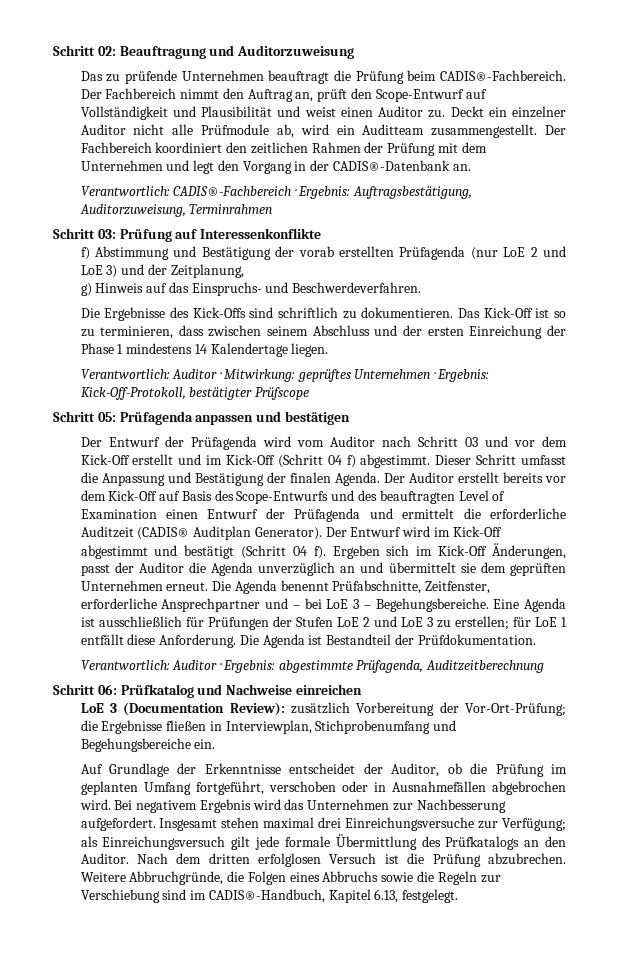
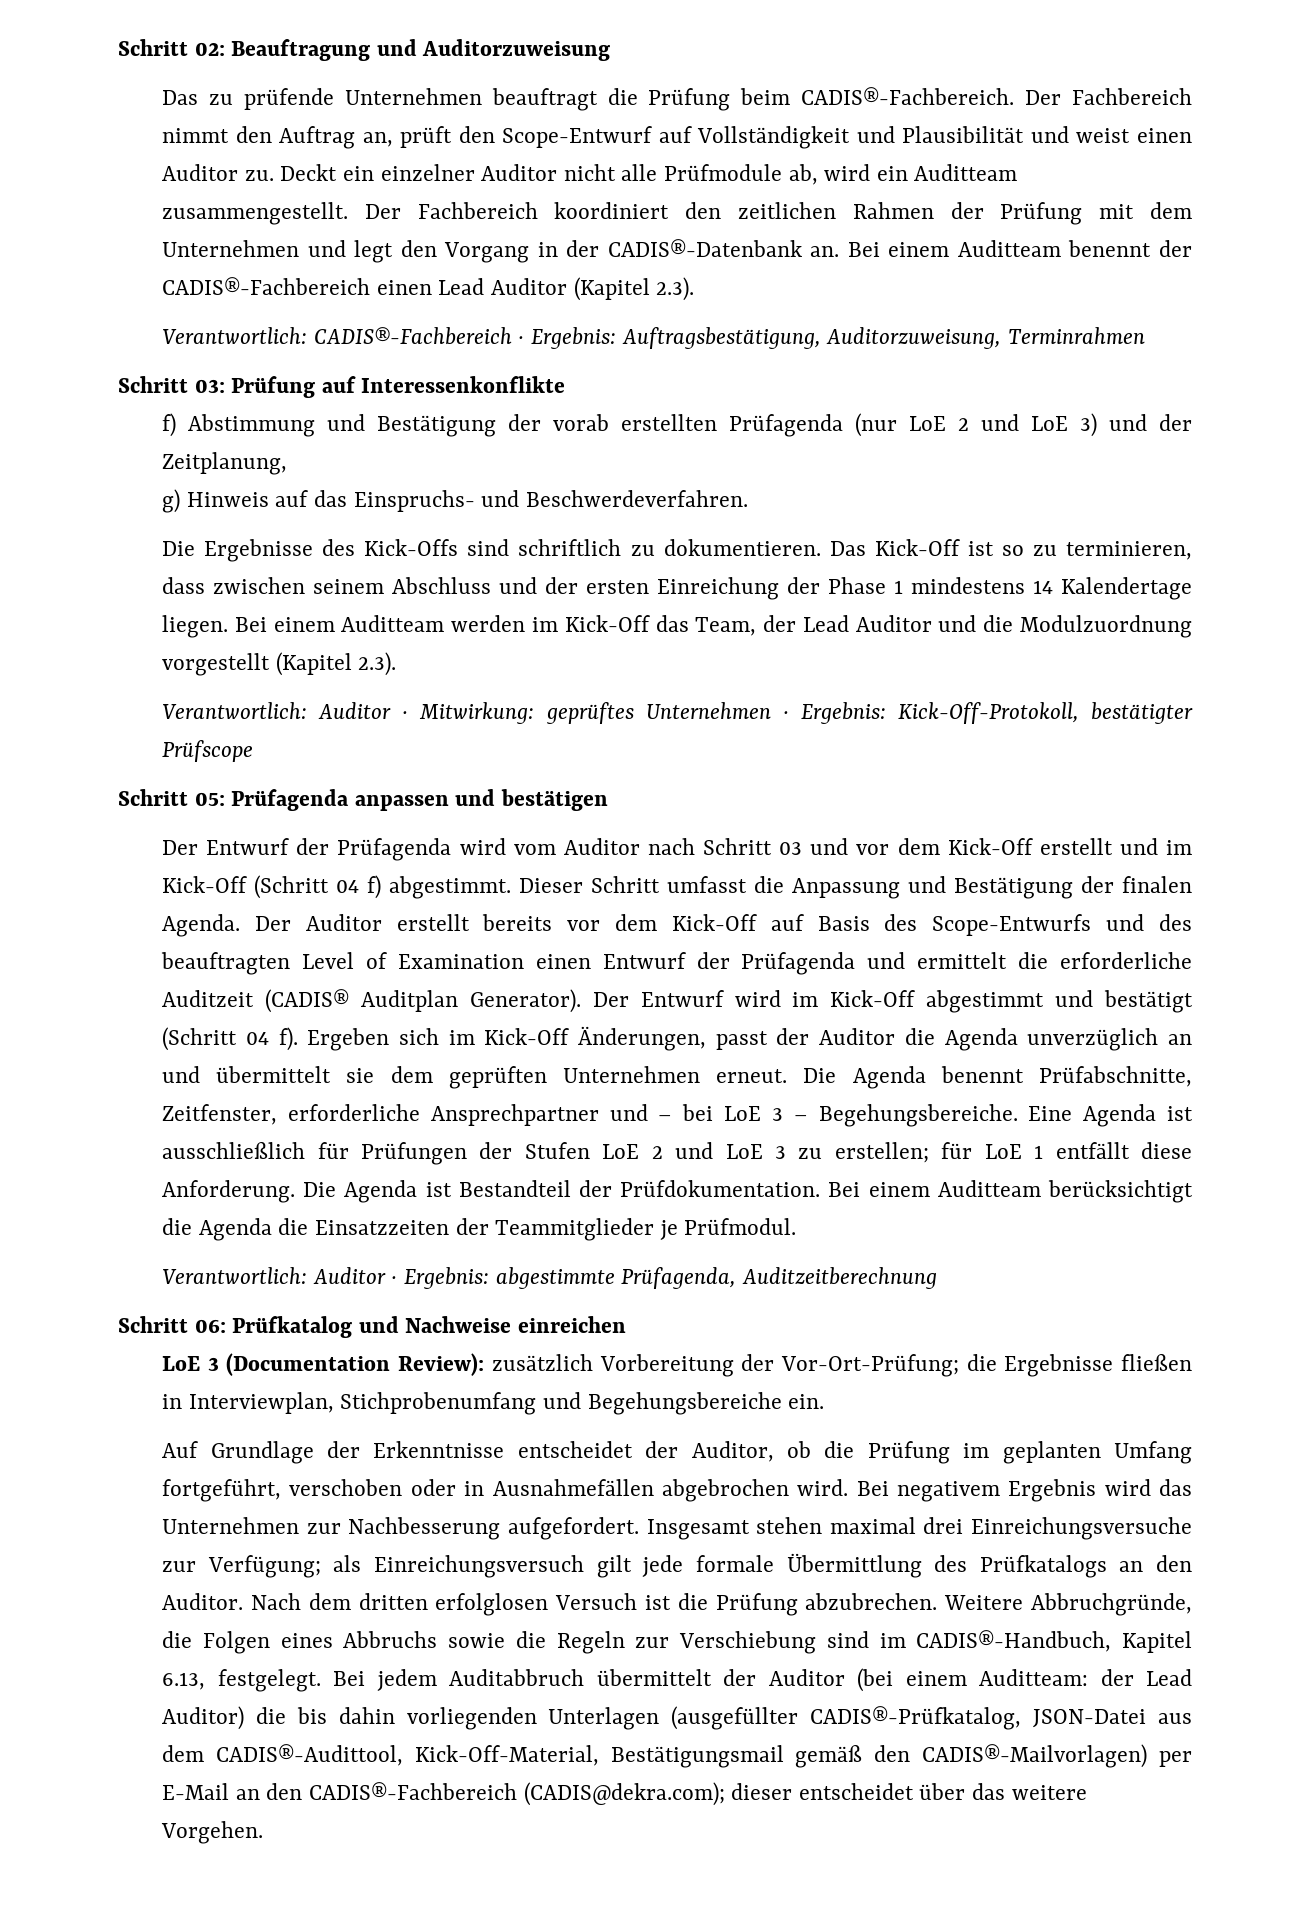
(471, 167) none -> [847,240,1192,257] [162,277,695,301] Bei einem Auditteam benennt der CADIS®-Fachbereich einen Lead Auditor (Kapitel 2.3).
(329, 350) none -> [234,615,1193,638] [162,652,397,676] Bei einem Auditteam werden im Kick-Off das Team, der Lead Auditor und die Modulzuordnung vorgestellt (Kapitel 2.3).
(536, 639) none -> [828,1180,1193,1203] [162,1218,797,1241] Bei einem Auditteam berücksichtigt die Agenda die Einsatzzeiten der Teammitglieder je Prüfmodul.
(459, 896) none -> [333,1668,1192,1692] [162,1706,1192,1730] [162,1744,1192,1768] [162,1782,1087,1806] [161,1821,264,1844] Bei jedem Auditabbruch übermittelt der Auditor (bei einem Auditteam: der Lead Auditor) die bis dahin vorliegenden Unterlagen (ausgefüllter CADIS®-Prüfkatalog, JSON-Datei aus dem CADIS®-Audittool, Kick-Off-Material, Bestätigungsmail gemäß den CADIS®-Mailvorlagen) per E-Mail an den CADIS®-Fachbereich (CADIS@dekra.com); dieser entscheidet über das weitere Vorgehen.

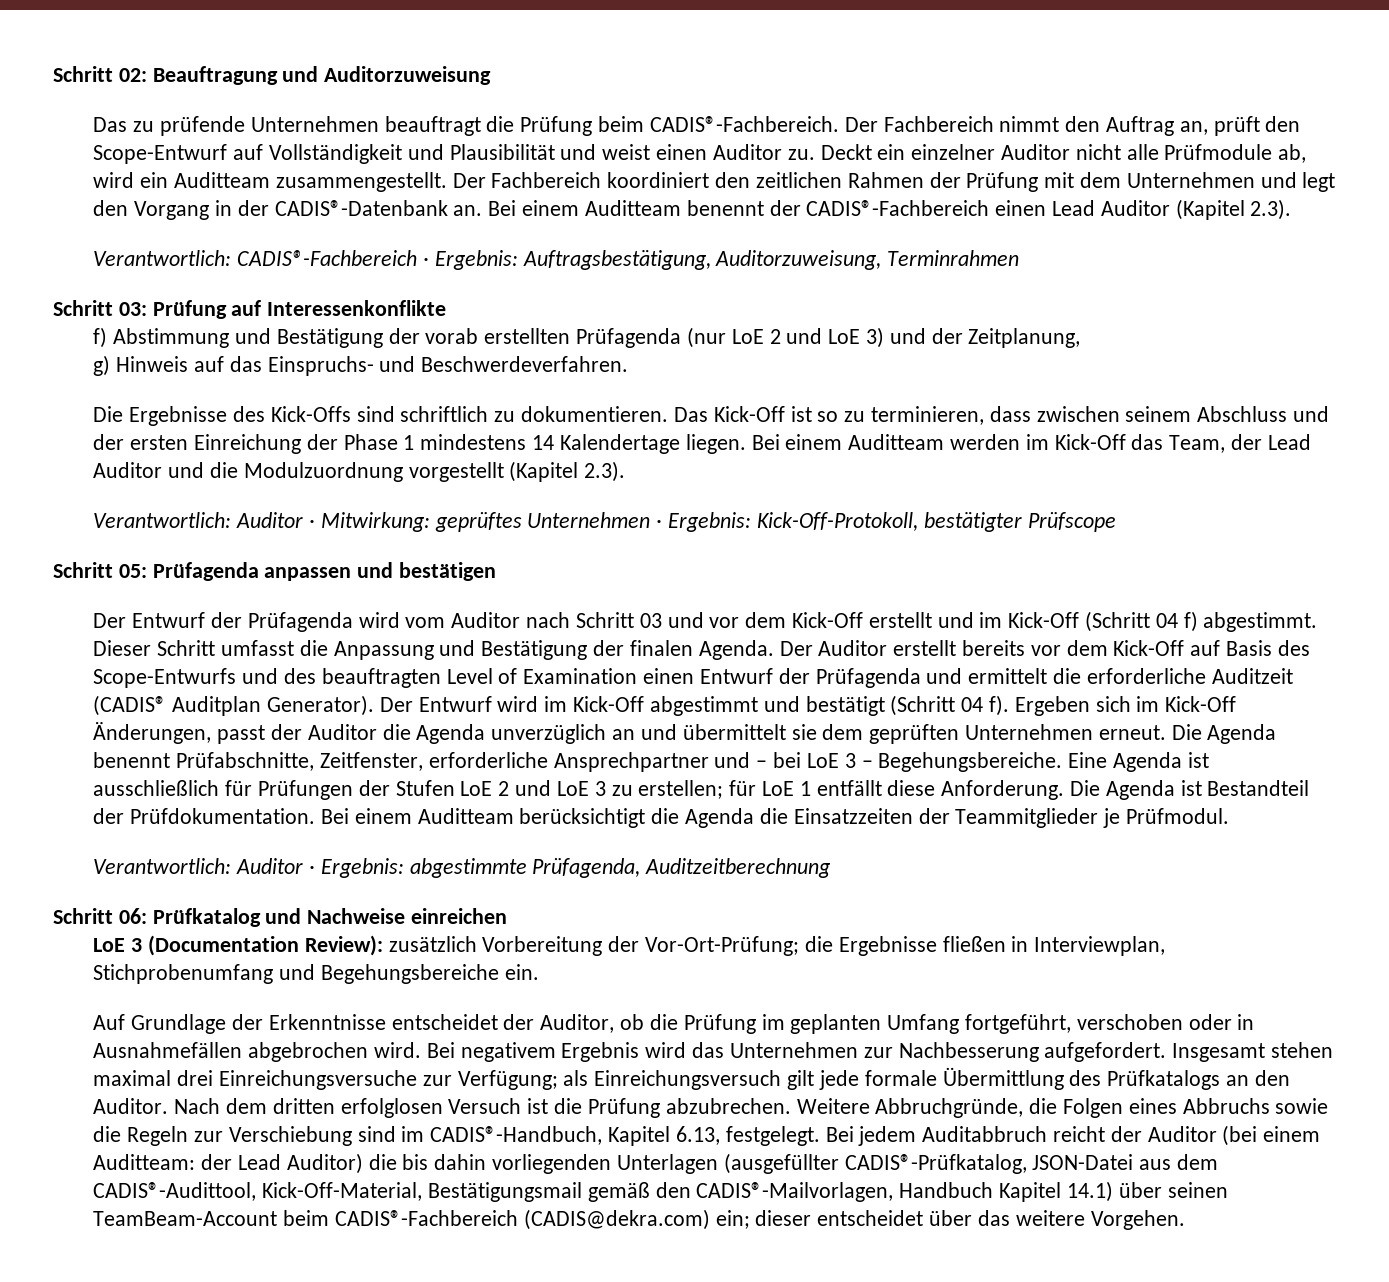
[596,1669,712,1686] übermittelt -> [1052,1126,1105,1142] reicht
[922,1744,1192,1768] [162,1782,725,1806] CADIS®-Mailvorlagen) per E-Mail an den CADIS®-Fachbereich (CADIS@dekra.com); -> [696,1181,1228,1202] [93,1209,750,1230] CADIS®-Mailvorlagen, Handbuch Kapitel 14.1) über seinen TeamBeam-Account beim CADIS®-Fachbereich (CADIS@dekra.com) ein;

